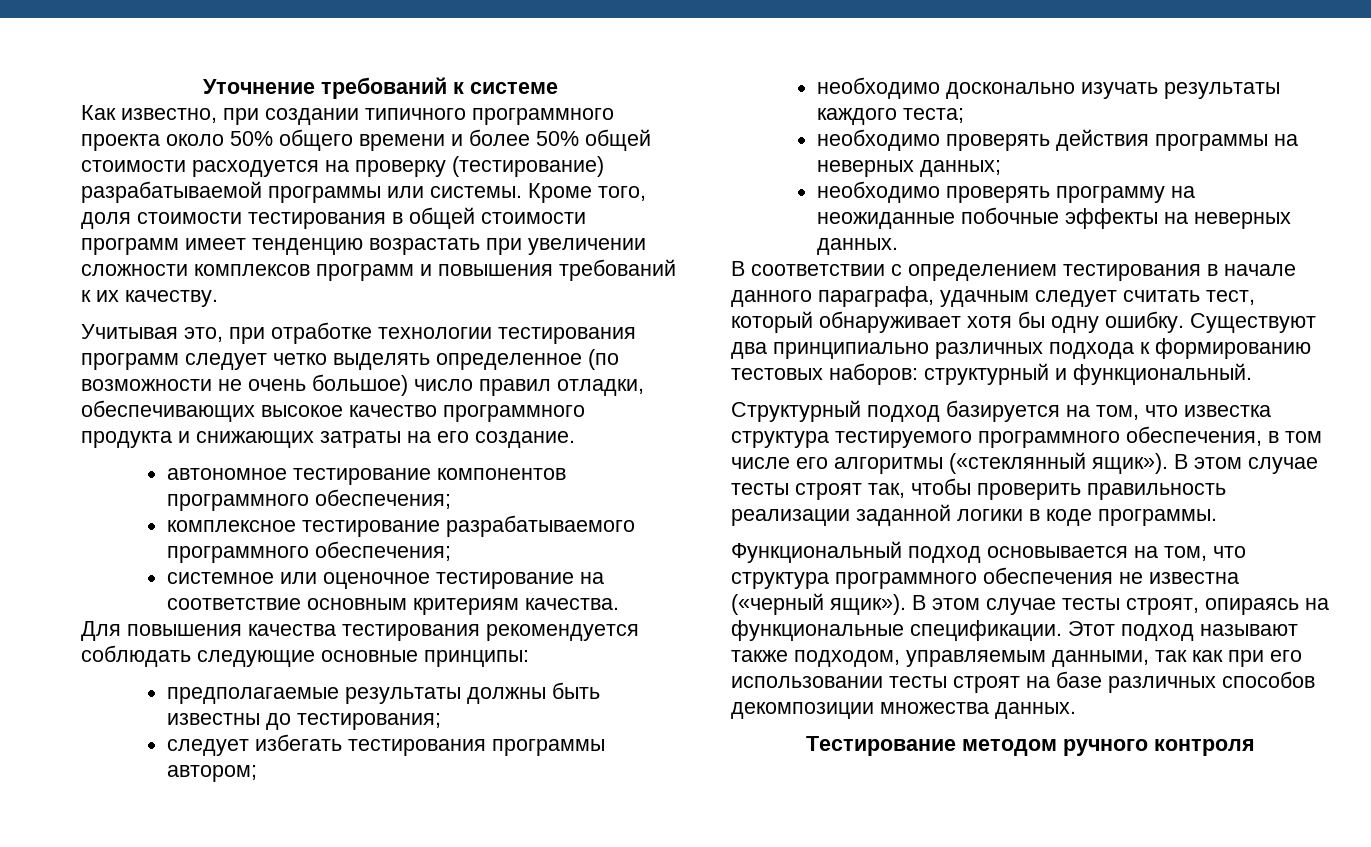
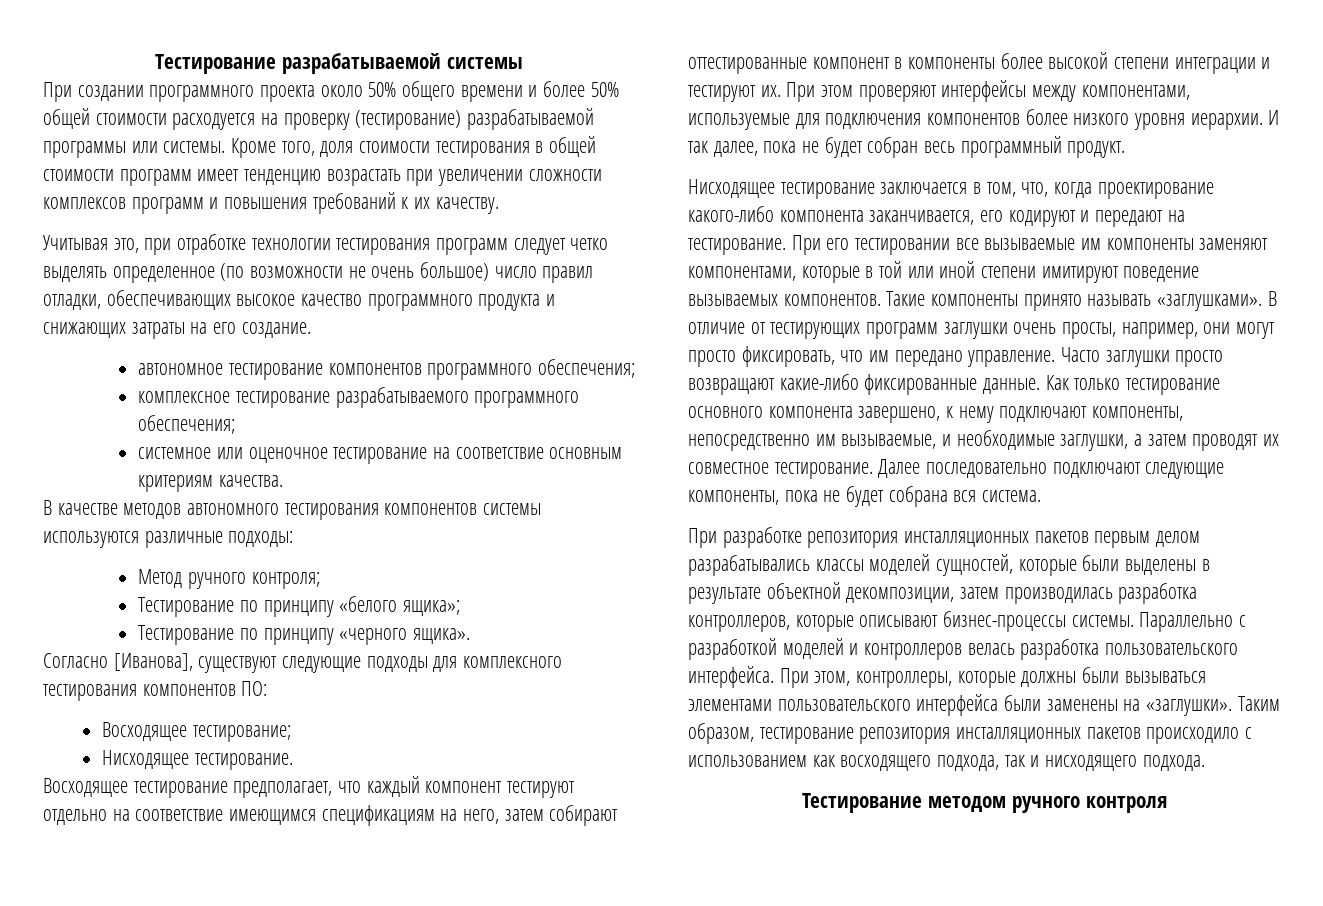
[203,77,558,99] [81,105,466,125] Уточнение требований к системе // Как известно, при создании типичного -> [155,53,523,74] [43,82,144,102] Тестирование разрабатываемой системы // При создании
[81,621,639,641] [81,645,529,667] [167,682,601,704] [167,713,442,730] [167,734,606,756] [167,765,258,782] [817,77,1281,99] [817,108,965,125] [817,129,1299,151] [817,160,1002,177] [817,181,1196,203] [817,207,1292,229] [817,238,899,255] [731,261,1296,281] [731,286,1255,307] [731,311,1316,333] [731,338,1311,359] [731,363,1252,385] [731,400,1271,422] [731,426,1322,448] [731,452,1318,474] [731,478,1226,500] [731,504,1217,526] [731,541,1246,563] [731,567,1239,589] [731,593,1329,615] [731,620,1298,641] [731,650,1302,667] [731,671,1315,693] [731,702,1076,719] Для повышения качества тестирования рекомендуется соблюдать следующие основные принципы: // предполагаемые результаты должны быть известны до тестирования; // следует избегать тестирования программы автором; // необходимо досконально изучать результаты каждого теста; // необходимо проверять действия программы на неверных данных; // необходимо проверять программу на неожиданные побочные эффекты на неверных данных. // В соответствии с определением тестирования в начале данного параграфа, удачным следует считать тест, который обнаруживает хотя бы одну ошибку. Существуют два принципиально различных подхода к формированию тестовых наборов: структурный и функциональный. // Структурный подход базируется на том, что известка структура тестируемого программного обеспечения, в том числе его алгоритмы («стеклянный ящик»). В этом случае тесты строят так, чтобы проверить правильность реализации заданной логики в коде программы. // Функциональный подход основывается на том, что структура программного обеспечения не известна («черный ящик»). В этом случае тесты строят, опираясь на функциональные спецификации. Этот подход называют также подходом, управляемым данными, так как при его использовании тесты строят на базе различных способов декомпозиции множества данных. -> [43,500,542,520] [43,531,294,548] [138,569,320,589] [138,596,460,617] [138,625,470,645] [43,653,563,673] [43,681,268,701] [102,722,291,742] [102,750,293,770] [43,776,576,798] [43,805,619,826] [688,52,1271,74] [688,80,1190,102] [688,109,1280,130] [688,136,1126,158] [688,179,1214,199] [688,206,1185,227] [688,235,1269,255] [688,261,1200,283] [688,291,1277,311] [688,322,1276,339] [688,346,1224,367] [688,374,1221,395] [688,406,1184,423] [688,430,1280,451] [688,459,1225,479] [688,486,1042,507] [688,527,1201,548] [688,554,1210,576] [688,582,1198,604] [688,611,1247,632] [688,638,1239,660] [688,666,1206,688] [688,694,1280,716] [688,723,1253,744] [688,755,1205,771] В качестве методов автономного тестирования компонентов системы используются различные подходы: // Метод ручного контроля; // Тестирование по принципу «белого ящика»; // Тестирование по принципу «черного ящика». // Согласно [Иванова], существуют следующие подходы для комплексного тестирования компонентов ПО: // Восходящее тестирование; // Нисходящее тестирование. // Восходящее тестирование предполагает, что каждый компонент тестируют отдельно на соответствие имеющимся спецификациям на него, затем собирают оттестированные компонент в компоненты более высокой степени интеграции и тестируют их. При этом проверяют интерфейсы между компонентами, используемые для подключения компонентов более низкого уровня иерархии. И так далее, пока не будет собран весь программный продукт. // Нисходящее тестирование заключается в том, что, когда проектирование какого-либо компонента заканчивается, его кодируют и передают на тестирование. При его тестировании все вызываемые им компоненты заменяют компонентами, которые в той или иной степени имитируют поведение вызываемых компонентов. Такие компоненты принято называть «заглушками». В отличие от тестирующих программ заглушки очень просты, например, они могут просто фиксировать, что им передано управление. Часто заглушки просто возвращают какие-либо фиксированные данные. Как только тестирование основного компонента завершено, к нему подключают компоненты, непосредственно им вызываемые, и необходимые заглушки, а затем проводят их совместное тестирование. Далее последовательно подключают следующие компоненты, пока не будет собрана вся система. // При разработке репозитория инсталляционных пакетов первым делом разрабатывались классы моделей сущностей, которые были выделены в результате объектной декомпозиции, затем производилась разработка контроллеров, которые описывают бизнес-процессы системы. Параллельно с разработкой моделей и контроллеров велась разработка пользовательского интерфейса. При этом, контроллеры, которые должны были вызываться элементами пользовательского интерфейса были заменены на «заглушки». Таким образом, тестирование репозитория инсталляционных пакетов происходило с использованием как восходящего подхода, так и нисходящего подхода.

